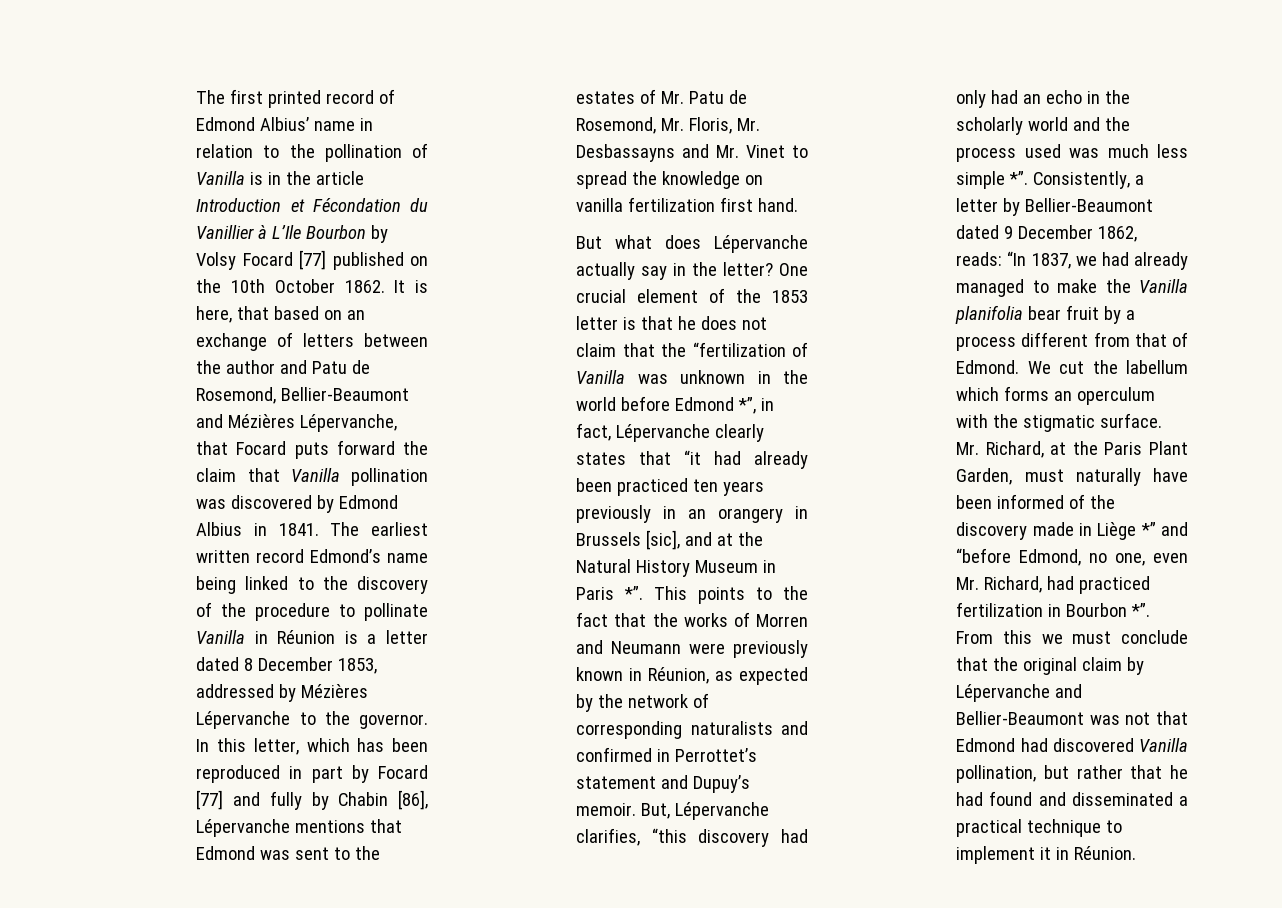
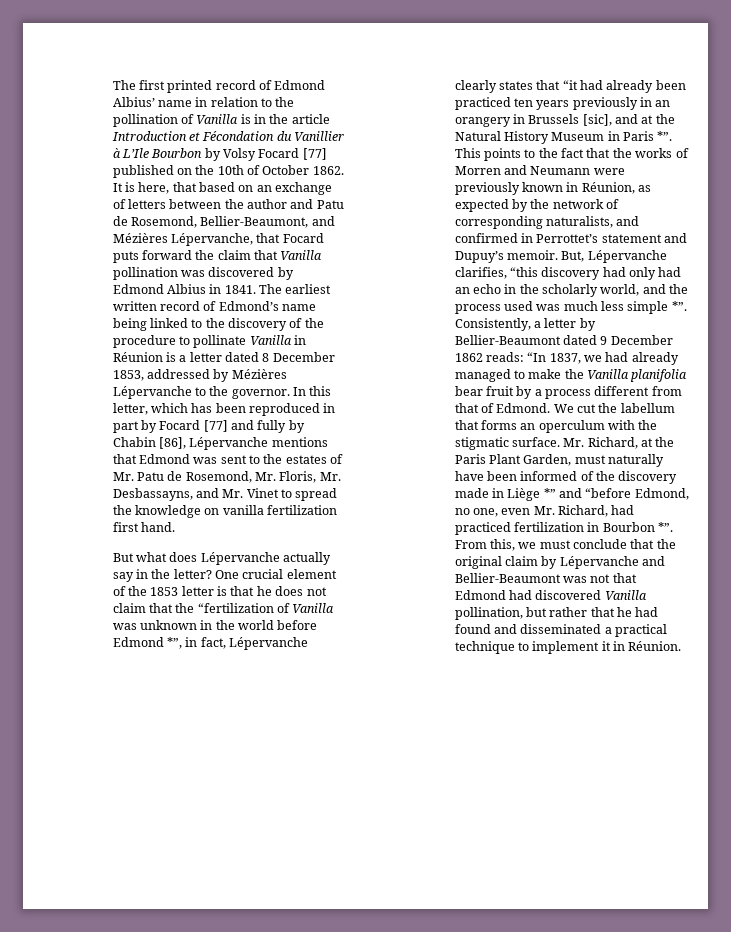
(266, 286) none -> [247,165,261,175] of
[281,387,410,401] Bellier-Beaumont -> [200,216,309,228] Bellier-Beaumont,
(305, 556) none -> [203,301,217,311] of
[576,144,676,162] Desbassayns -> [112,488,193,501] Desbassayns,
[690,721,773,735] naturalists -> [545,216,613,228] naturalists,
[1028,117,1069,131] world -> [600,284,640,296] world,
[1098,226,1138,242] 1862, -> [454,353,483,362] 1862
[956,387,1000,401] which -> [454,420,479,430] that
[1002,630,1032,644] this -> [489,539,515,551] this,

